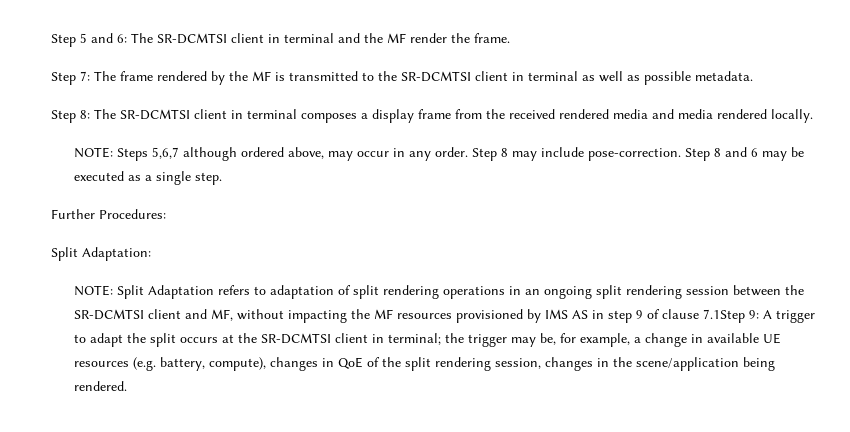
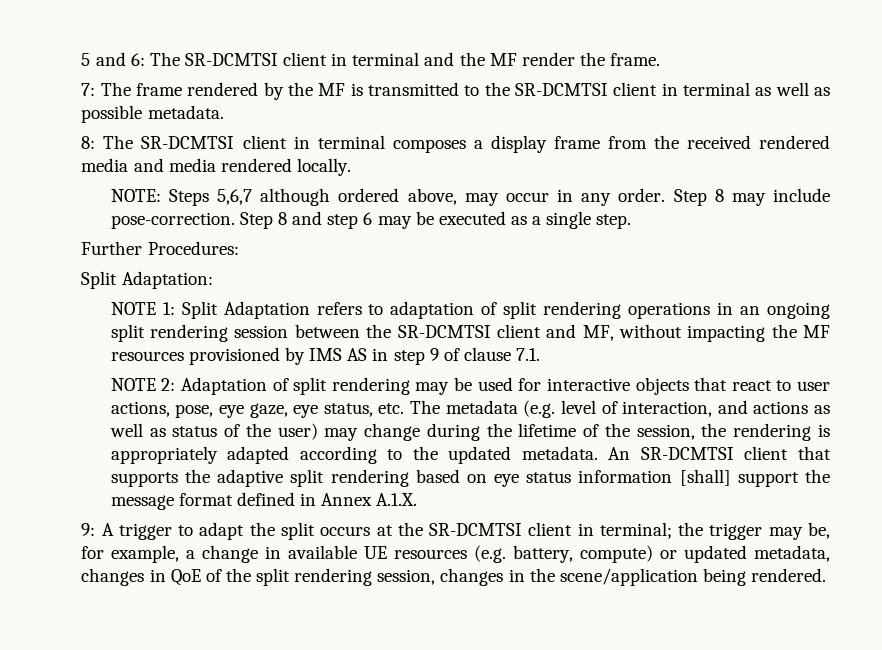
[51,34,77,47] Step -> (81, 59) none
[51,72,77,85] Step -> (661, 59) none
[51,110,77,123] Step -> (224, 112) none
(747, 152) none -> [327,214,359,229] step
[73,285,113,296] NOTE: -> [110,302,175,315] NOTE 1:
[702,309,745,323] 7.1Step -> [516,348,541,361] [110,377,830,395] [110,400,830,418] [109,423,830,441] [110,446,832,464] [110,469,830,487] [110,492,418,510] 7.1. // NOTE 2: Adaptation of split rendering may be used for interactive objects that react to user actions, pose, eye gaze, eye status, etc. The metadata (e.g. level of interaction, and actions as well as status of the user) may change during the lifetime of the session, the rendering is appropriately adapted according to the updated metadata. An SR-DCMTSI client that supports the adaptive split rendering based on eye status information [shall] support the message format defined in Annex A.1.X. //
[208,357,266,371] compute), -> [580,545,831,563] compute) or updated metadata,

